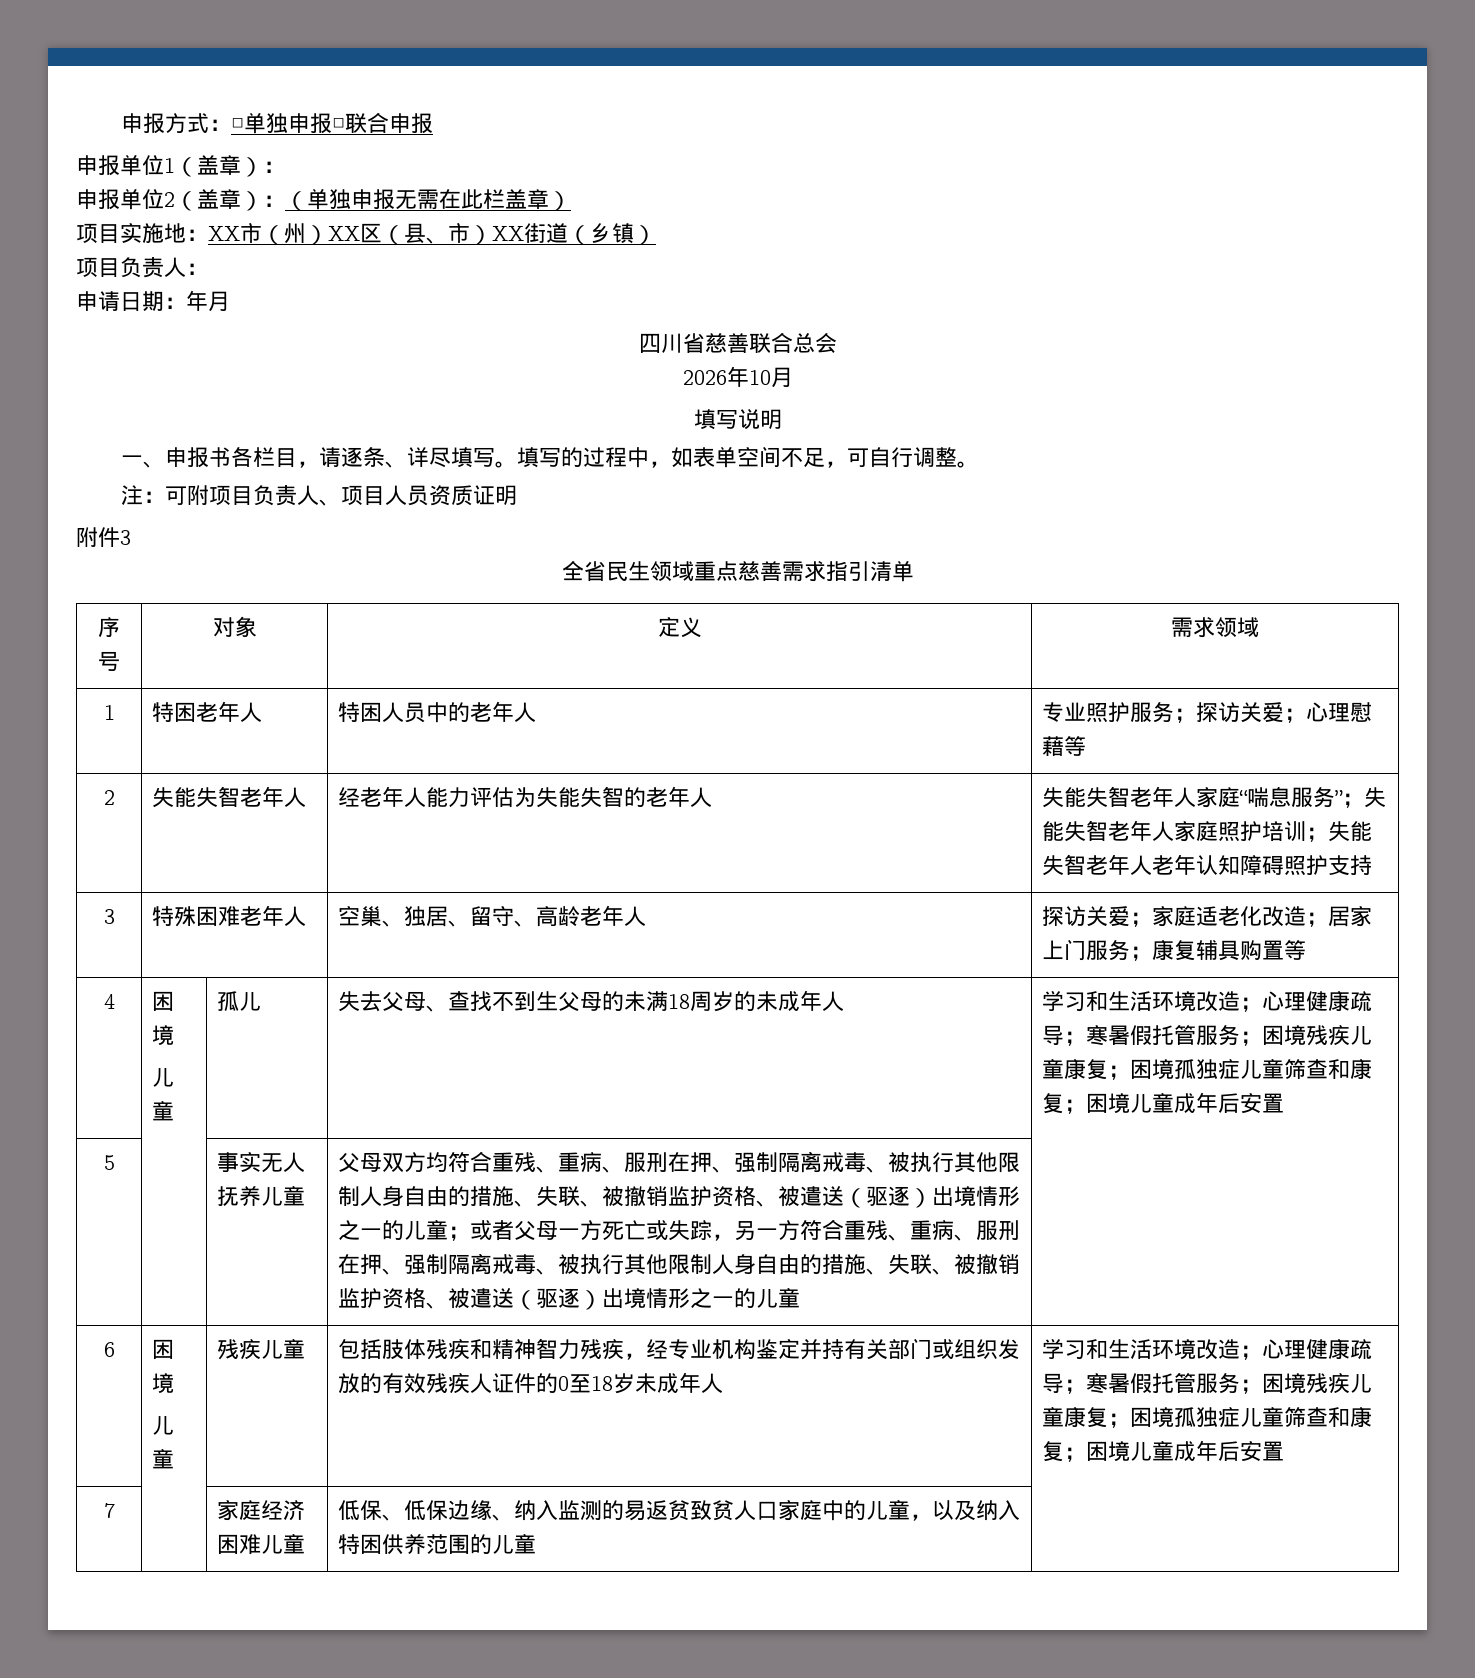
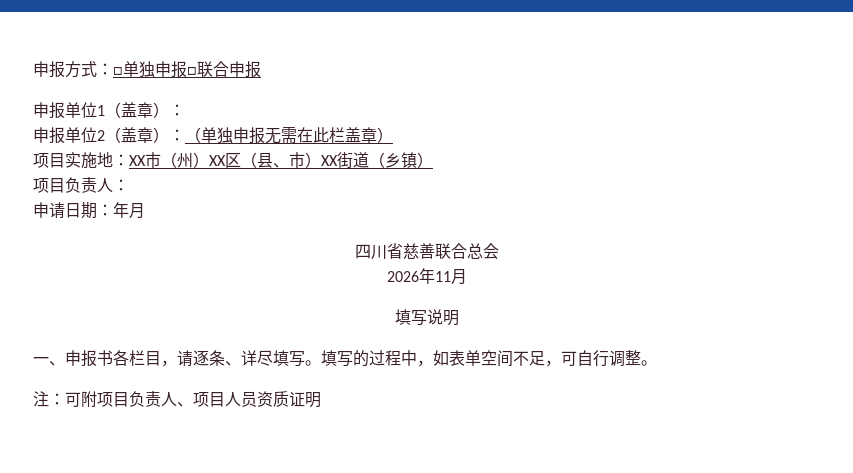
[748,370,771,385] 10 -> [434,271,451,282] 11
[76,527,131,547] [561,561,914,582] [98,617,120,637] [98,651,120,671] [212,616,257,637] [657,617,702,638] [1171,617,1259,638] [103,705,115,720] [152,701,263,722] [338,701,537,723] [1042,702,1373,723] [1042,736,1087,756] [103,790,115,805] [152,786,307,808] [338,786,713,808] [1042,786,1387,808] [1042,820,1373,842] [1042,854,1373,876] [103,909,115,924] [152,905,307,927] [338,905,647,927] [1042,906,1373,927] [1042,939,1307,961] [103,994,115,1009] [152,991,175,1011] [152,1025,175,1046] [152,1067,175,1087] [152,1100,175,1121] [217,991,262,1012] [338,990,845,1012] [1042,991,1373,1012] [1042,1025,1373,1046] [1042,1058,1373,1080] [1042,1092,1285,1114] [103,1155,115,1170] [217,1152,306,1173] [217,1185,306,1206] [338,1151,1021,1173] [338,1186,1021,1208] [338,1219,1021,1241] [338,1253,1021,1275] [338,1287,801,1310] [103,1342,115,1357] [152,1339,175,1359] [152,1373,175,1394] [152,1415,175,1435] [152,1448,175,1469] [217,1338,306,1360] [338,1338,1021,1360] [338,1372,724,1394] [1042,1339,1373,1360] [1042,1373,1373,1394] [1042,1406,1373,1428] [1042,1440,1285,1462] [103,1503,115,1518] [217,1500,306,1521] [217,1533,306,1554] [338,1499,1021,1521] [338,1533,537,1555] // 附件3 // 全省民生领域重点慈善需求指引清单 // 序号 | 对象 | 定义 | 需求领域 // 1 | 特困老年人 | 特困人员中的老年人 | 专业照护服务；探访关爱；心理慰藉等 // 2 | 失能失智老年人 | 经老年人能力评估为失能失智的老年人 | 失能失智老年人家庭“喘息服务”；失能失智老年人家庭照护培训；失能失智老年人老年认知障碍照护支持 // 3 | 特殊困难老年人 | 空巢、独居、留守、高龄老年人 | 探访关爱；家庭适老化改造；居家上门服务；康复辅具购置等 // 4 | 困境 // 儿童 | 孤儿 | 失去父母、查找不到生父母的未满18周岁的未成年人 | 学习和生活环境改造；心理健康疏导；寒暑假托管服务；困境残疾儿童康复；困境孤独症儿童筛查和康复；困境儿童成年后安置 // 5 | | 事实无人抚养儿童 | 父母双方均符合重残、重病、服刑在押、强制隔离戒毒、被执行其他限制人身自由的措施、失联、被撤销监护资格、被遣送（驱逐）出境情形之一的儿童；或者父母一方死亡或失踪，另一方符合重残、重病、服刑在押、强制隔离戒毒、被执行其他限制人身自由的措施、失联、被撤销监护资格、被遣送（驱逐）出境情形之一的儿童 | // 6 | 困境 // 儿童 | 残疾儿童 | 包括肢体残疾和精神智力残疾，经专业机构鉴定并持有关部门或组织发放的有效残疾人证件的0至18岁未成年人 | 学习和生活环境改造；心理健康疏导；寒暑假托管服务；困境残疾儿童康复；困境孤独症儿童筛查和康复；困境儿童成年后安置 // 7 | | 家庭经济困难儿童 | 低保、低保边缘、纳入监测的易返贫致贫人口家庭中的儿童，以及纳入特困供养范围的儿童 | -> (321, 400) none

